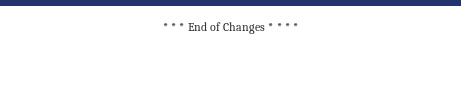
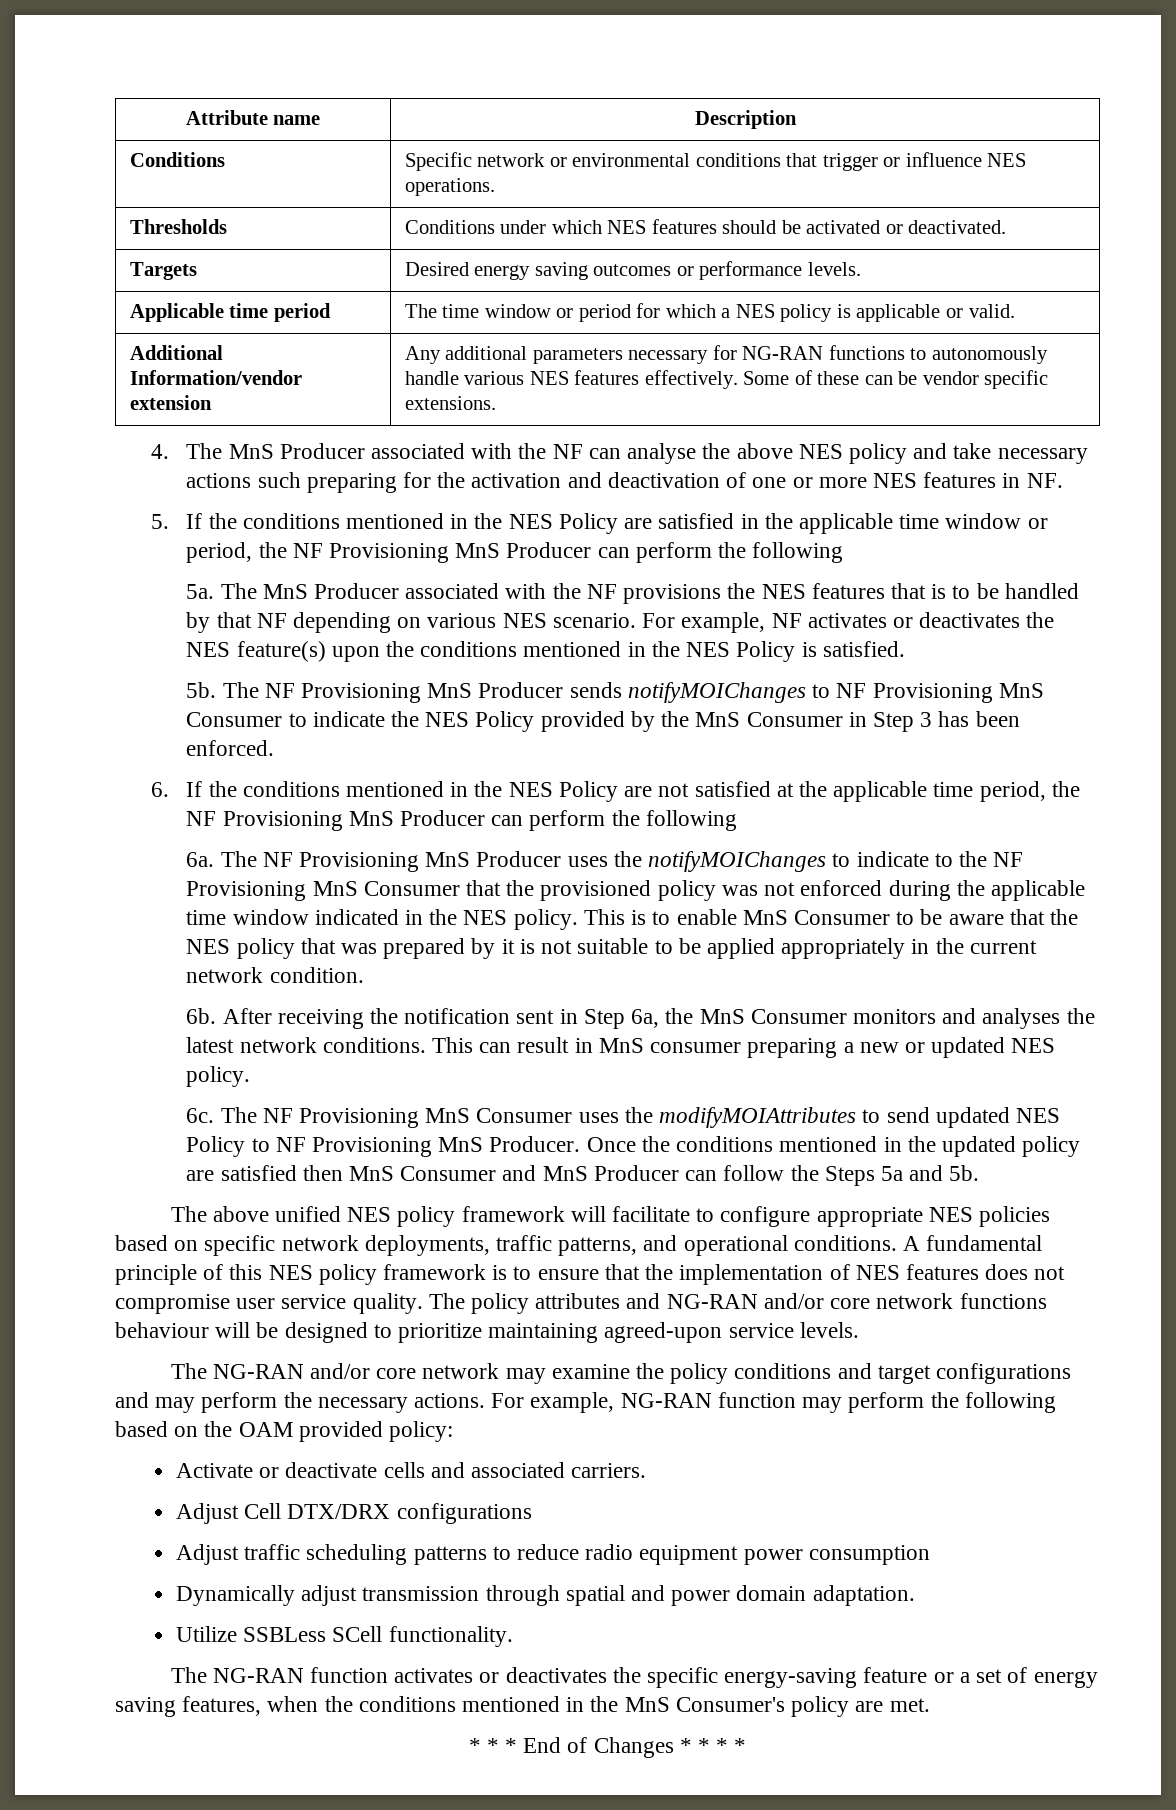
(162, 27) none -> [185,110,321,125] [694,110,797,129] [129,152,225,167] [404,152,1027,171] [404,178,495,196] [129,219,227,234] [404,219,1007,234] [129,262,197,280] [404,261,861,280] [129,303,331,322] [404,303,1015,322] [129,345,223,360] [129,370,302,385] [129,395,212,410] [404,345,1048,364] [404,370,1049,389] [404,396,496,410] [150,443,1088,464] [186,472,1063,493] [150,513,1048,534] [186,542,844,563] [186,583,1079,604] [186,612,1055,633] [186,641,905,662] [186,682,1044,703] [186,711,1020,732] [186,740,275,756] [150,781,1080,802] [186,810,737,831] [186,851,1024,872] [186,880,1085,901] [186,909,1078,930] [186,938,1037,959] [186,967,364,983] [186,1008,1095,1029] [186,1037,1056,1058] [186,1066,251,1087] [186,1107,1060,1128] [186,1136,1081,1157] [186,1165,980,1186] [170,1206,1051,1227] [115,1235,1043,1256] [115,1264,1066,1285] [115,1293,1047,1314] [115,1322,859,1343] [170,1363,1072,1384] [115,1392,1056,1413] [115,1421,454,1442] [176,1462,647,1478] [176,1503,532,1524] [176,1544,930,1565] [176,1585,915,1606] [176,1626,513,1647] [170,1667,1098,1688] [115,1696,930,1717] Attribute name | Description // Conditions | Specific network or environmental conditions that trigger or influence NES operations. // Thresholds | Conditions under which NES features should be activated or deactivated. // Targets | Desired energy saving outcomes or performance levels. // Applicable time period | The time window or period for which a NES policy is applicable or valid. // Additional Information/vendor extension | Any additional parameters necessary for NG-RAN functions to autonomously handle various NES features effectively. Some of these can be vendor specific extensions. // 4. The MnS Producer associated with the NF can analyse the above NES policy and take necessary actions such preparing for the activation and deactivation of one or more NES features in NF. // 5. If the conditions mentioned in the NES Policy are satisfied in the applicable time window or period, the NF Provisioning MnS Producer can perform the following // 5a. The MnS Producer associated with the NF provisions the NES features that is to be handled by that NF depending on various NES scenario. For example, NF activates or deactivates the NES feature(s) upon the conditions mentioned in the NES Policy is satisfied. // 5b. The NF Provisioning MnS Producer sends notifyMOIChanges to NF Provisioning MnS Consumer to indicate the NES Policy provided by the MnS Consumer in Step 3 has been enforced. // 6. If the conditions mentioned in the NES Policy are not satisfied at the applicable time period, the NF Provisioning MnS Producer can perform the following // 6a. The NF Provisioning MnS Producer uses the notifyMOIChanges to indicate to the NF Provisioning MnS Consumer that the provisioned policy was not enforced during the applicable time window indicated in the NES policy. This is to enable MnS Consumer to be aware that the NES policy that was prepared by it is not suitable to be applied appropriately in the current network condition. // 6b. After receiving the notification sent in Step 6a, the MnS Consumer monitors and analyses the latest network conditions. This can result in MnS consumer preparing a new or updated NES policy. // 6c. The NF Provisioning MnS Consumer uses the modifyMOIAttributes to send updated NES Policy to NF Provisioning MnS Producer. Once the conditions mentioned in the updated policy are satisfied then MnS Consumer and MnS Producer can follow the Steps 5a and 5b. // The above unified NES policy framework will facilitate to configure appropriate NES policies based on specific network deployments, traffic patterns, and operational conditions. A fundamental principle of this NES policy framework is to ensure that the implementation of NES features does not compromise user service quality. The policy attributes and NG-RAN and/or core network functions behaviour will be designed to prioritize maintaining agreed-upon service levels. // The NG-RAN and/or core network may examine the policy conditions and target configurations and may perform the necessary actions. For example, NG-RAN function may perform the following based on the OAM provided policy: // Activate or deactivate cells and associated carriers. // Adjust Cell DTX/DRX configurations // Adjust traffic scheduling patterns to reduce radio equipment power consumption // Dynamically adjust transmission through spatial and power domain adaptation. // Utilize SSBLess SCell functionality. // The NG-RAN function activates or deactivates the specific energy-saving feature or a set of energy saving features, when the conditions mentioned in the MnS Consumer's policy are met. //

